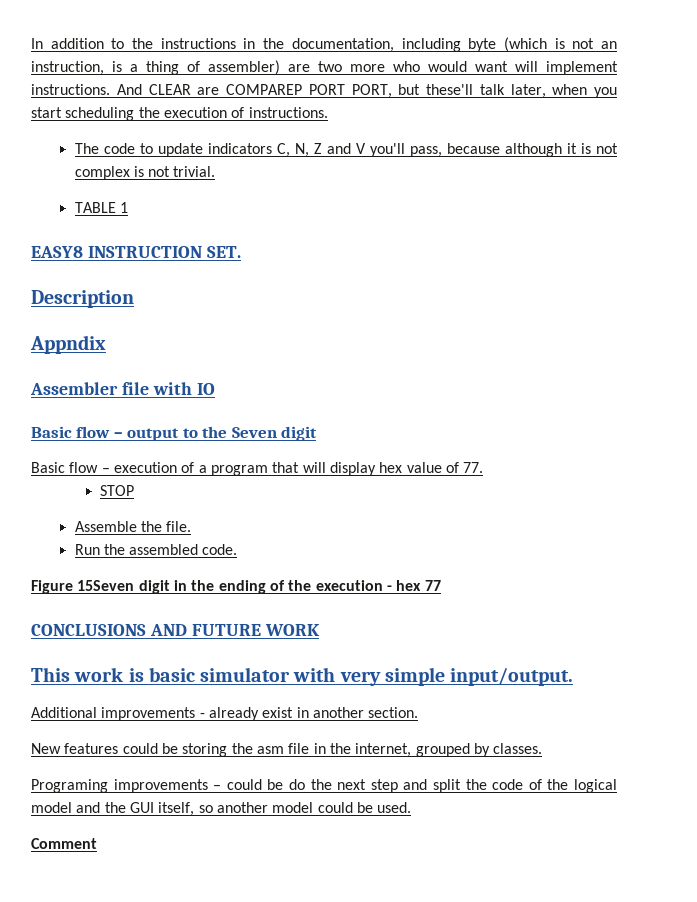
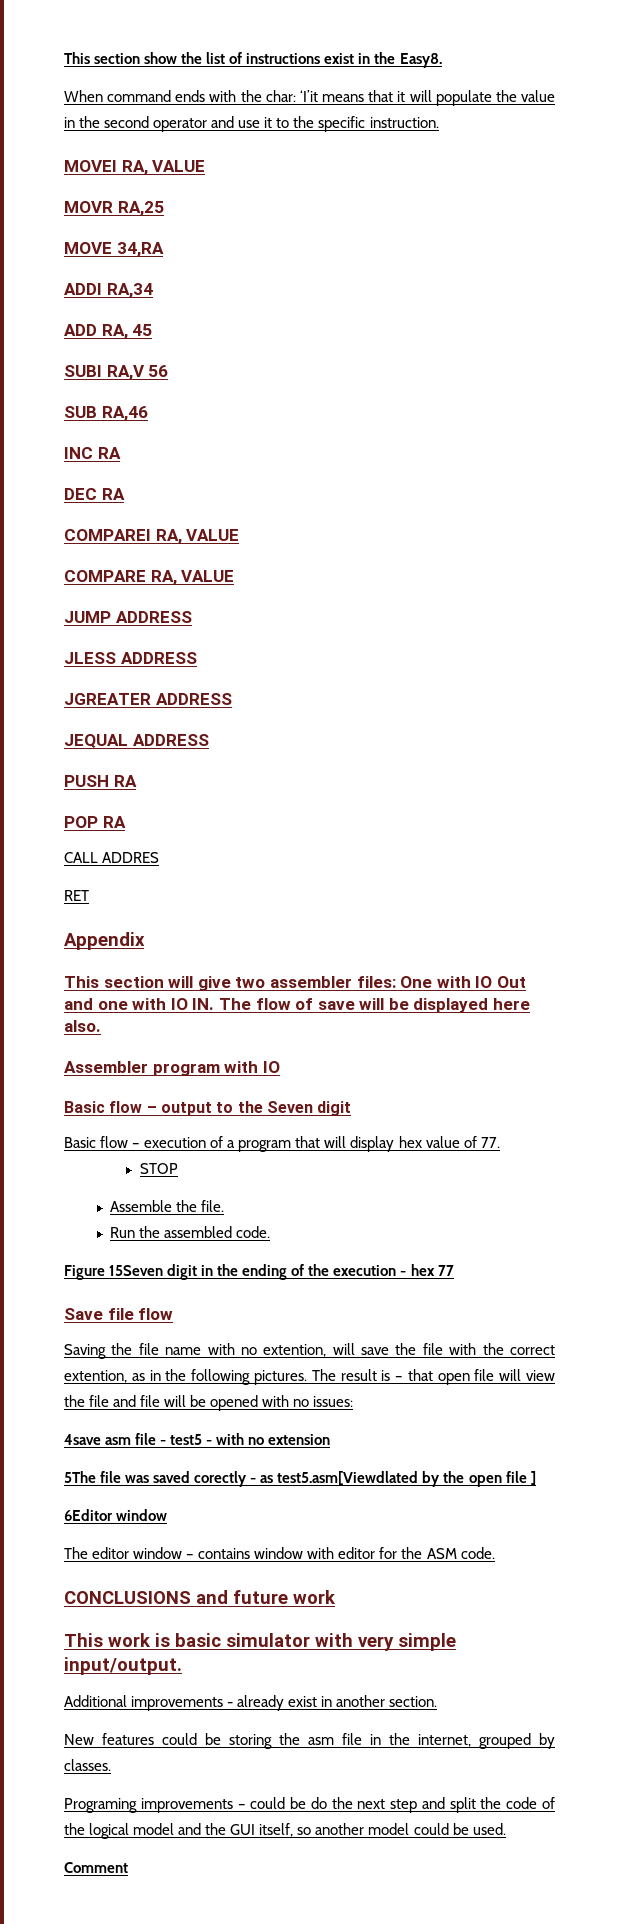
[31,37,618,52] [31,60,618,75] [31,84,617,98] [31,107,328,121] [74,143,618,157] [74,166,216,180] [74,202,128,213] [31,246,241,258] [31,290,134,308] [30,335,106,354] In addition to the instructions in the documentation, including byte (which is not an instruction, is a thing of assembler) are two more who would want will implement instructions. And CLEAR are COMPAREP PORT PORT, but these'll talk later, when you start scheduling the execution of instructions. // The code to update indicators C, N, Z and V you'll pass, because although it is not complex is not trivial. // TABLE 1 // EASY8 INSTRUCTION SET. // Description // Appndix -> [64,52,442,68] [64,90,555,106] [64,116,439,132] [64,160,206,175] [64,201,164,216] [64,242,164,257] [64,283,153,298] [64,324,153,339] [64,365,169,380] [64,406,148,421] [64,447,121,459] [64,488,125,500] [64,529,240,544] [64,570,235,585] [64,611,192,623] [64,652,197,664] [64,693,232,705] [64,734,209,748] [64,775,137,787] [64,816,126,828] [64,852,160,863] [64,890,89,901] [64,932,145,950] [64,976,526,991] [64,998,531,1013] [64,1020,101,1032] This section show the list of instructions exist in the Easy8. // When command ends with the char: ‘I’it means that it will populate the value in the second operator and use it to the specific instruction. // MOVEI RA, VALUE // MOVR RA,25 // MOVE 34,RA // ADDI RA,34 // ADD RA, 45 // SUBI RA,V 56 // SUB RA,46 // INC RA // DEC RA // COMPAREI RA, VALUE // COMPARE RA, VALUE // JUMP ADDRESS // JLESS ADDRESS // JGREATER ADDRESS // JEQUAL ADDRESS // PUSH RA // POP RA // CALL ADDRES // RET // Appendix // This section will give two assembler files: One with IO Out and one with IO IN. The flow of save will be displayed here also.
[121,382,149,395] file -> [152,1063,220,1076] program
[31,624,320,636] CONCLUSIONS AND FUTURE WORK -> [64,1308,174,1320] [64,1343,555,1359] [64,1369,555,1385] [64,1395,354,1411] [64,1433,331,1445] [64,1471,536,1487] [64,1509,168,1521] [64,1547,495,1559] [64,1590,336,1604] Save file flow // Saving the file name with no extention, will save the file with the correct extention, as in the following pictures. The result is – that open file will view the file and file will be opened with no issues: // 4save asm file - test5 - with no extension // 5The file was saved corectly - as test5.asm[Viewdlated by the open file ] // 6Editor window // The editor window – contains window with editor for the ASM code. // CONCLUSIONS and future work

